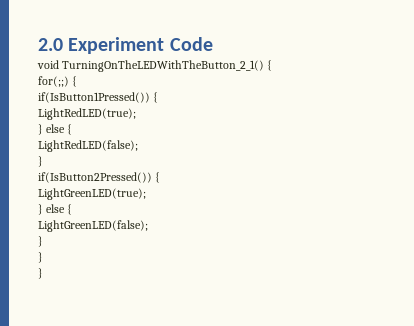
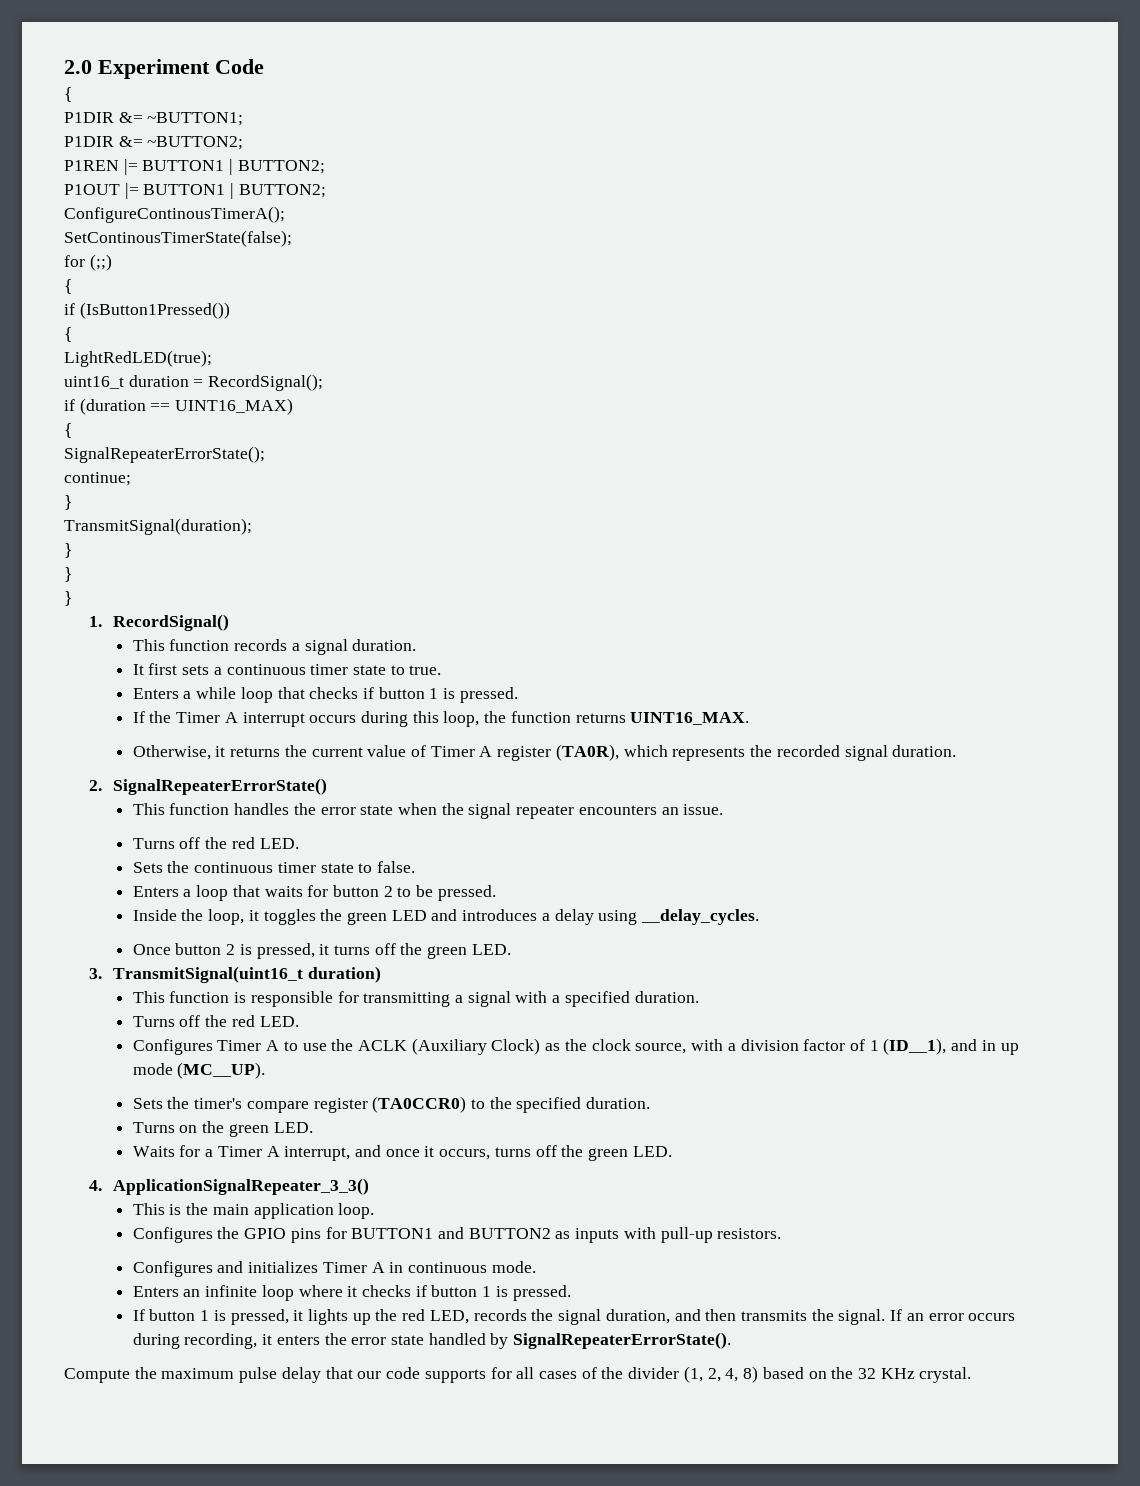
[37,60,273,72] [38,76,78,87] [38,92,150,103] void TurningOnTheLEDWithTheButton_2_1() { // for(;;) { // if(IsButton1Pressed()) -> [64,87,72,102] [64,112,244,126] [64,136,244,150] [64,159,325,175] [64,183,326,199] [64,206,285,223] [64,230,292,247] [64,254,112,271] [64,279,72,294] [64,302,230,319] { // P1DIR &= ~BUTTON1; // P1DIR &= ~BUTTON2; // P1REN |= BUTTON1 | BUTTON2; // P1OUT |= BUTTON1 | BUTTON2; // ConfigureContinousTimerA(); // SetContinousTimerState(false); // for (;;) // { // if (IsButton1Pressed()) //
[38,124,73,135] [38,140,138,152] [38,156,43,167] [38,172,161,183] [38,188,146,200] [38,204,73,215] [38,220,148,232] [38,236,43,247] [38,252,43,263] [38,268,43,279] } else { // LightRedLED(false); // } // if(IsButton2Pressed()) { // LightGreenLED(true); // } else { // LightGreenLED(false); // } // } // } -> [64,374,324,391] [64,398,294,415] [64,423,72,438] [64,446,265,463] [64,472,131,486] [64,495,72,510] [64,518,252,535] [64,543,72,558] [64,567,72,582] [64,591,72,606] [88,614,230,631] [132,639,417,655] [132,663,442,675] [132,687,518,703] [132,711,750,727] [132,744,957,761] [88,778,328,795] [132,803,724,819] [132,837,299,849] [132,861,415,873] [132,885,496,901] [132,909,760,925] [132,943,511,959] [88,966,382,983] [132,991,699,1007] [132,1015,299,1027] [132,1038,1019,1055] [132,1062,266,1079] [132,1096,651,1113] [132,1121,313,1137] [132,1145,672,1161] [88,1178,370,1195] [132,1203,375,1219] [132,1227,782,1243] [132,1261,536,1277] [132,1285,571,1301] [132,1309,1016,1325] [132,1332,732,1349] [64,1366,972,1383] uint16_t duration = RecordSignal(); // if (duration == UINT16_MAX) // { // SignalRepeaterErrorState(); // continue; // } // TransmitSignal(duration); // } // } // } // 1. RecordSignal() // This function records a signal duration. // It first sets a continuous timer state to true. // Enters a while loop that checks if button 1 is pressed. // If the Timer A interrupt occurs during this loop, the function returns UINT16_MAX. // Otherwise, it returns the current value of Timer A register (TA0R), which represents the recorded signal duration. // 2. SignalRepeaterErrorState() // This function handles the error state when the signal repeater encounters an issue. // Turns off the red LED. // Sets the continuous timer state to false. // Enters a loop that waits for button 2 to be pressed. // Inside the loop, it toggles the green LED and introduces a delay using __delay_cycles. // Once button 2 is pressed, it turns off the green LED. // 3. TransmitSignal(uint16_t duration) // This function is responsible for transmitting a signal with a specified duration. // Turns off the red LED. // Configures Timer A to use the ACLK (Auxiliary Clock) as the clock source, with a division factor of 1 (ID__1), and in up mode (MC__UP). // Sets the timer's compare register (TA0CCR0) to the specified duration. // Turns on the green LED. // Waits for a Timer A interrupt, and once it occurs, turns off the green LED. // 4. ApplicationSignalRepeater_3_3() // This is the main application loop. // Configures the GPIO pins for BUTTON1 and BUTTON2 as inputs with pull-up resistors. // Configures and initializes Timer A in continuous mode. // Enters an infinite loop where it checks if button 1 is pressed. // If button 1 is pressed, it lights up the red LED, records the signal duration, and then transmits the signal. If an error occurs during recording, it enters the error state handled by SignalRepeaterErrorState(). // Compute the maximum pulse delay that our code supports for all cases of the divider (1, 2, 4, 8) based on the 32 KHz crystal.

